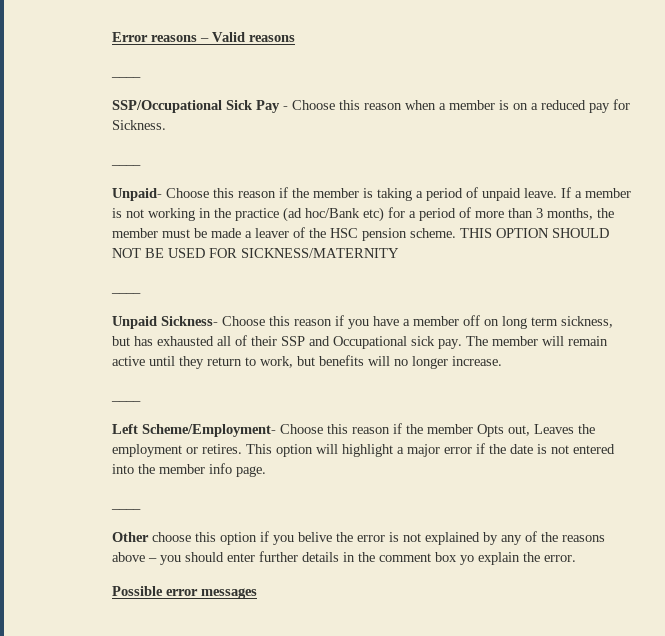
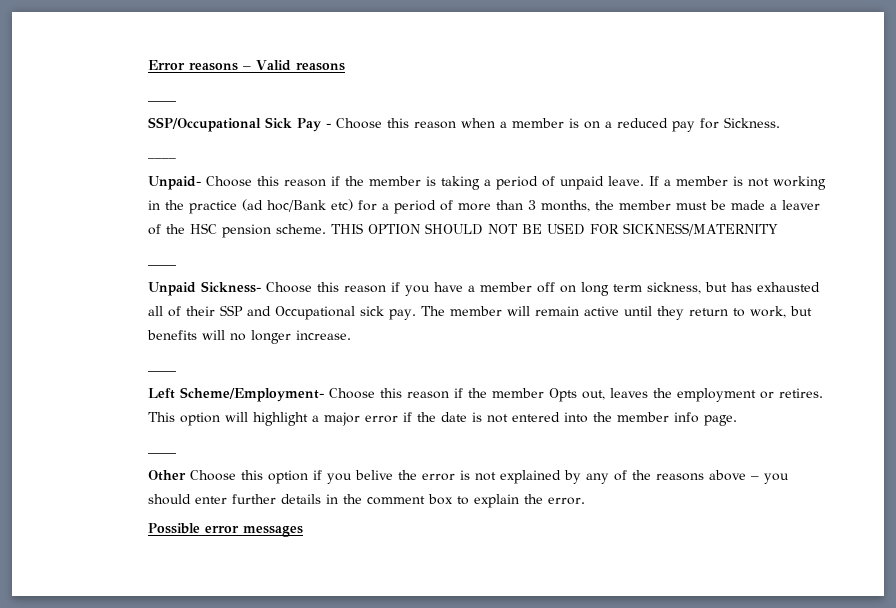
[534,424,575,434] Leaves -> [609,388,648,398] leaves
[152,532,192,542] choose -> [189,470,236,481] Choose
[460,555,475,565] yo -> [456,496,469,505] to

